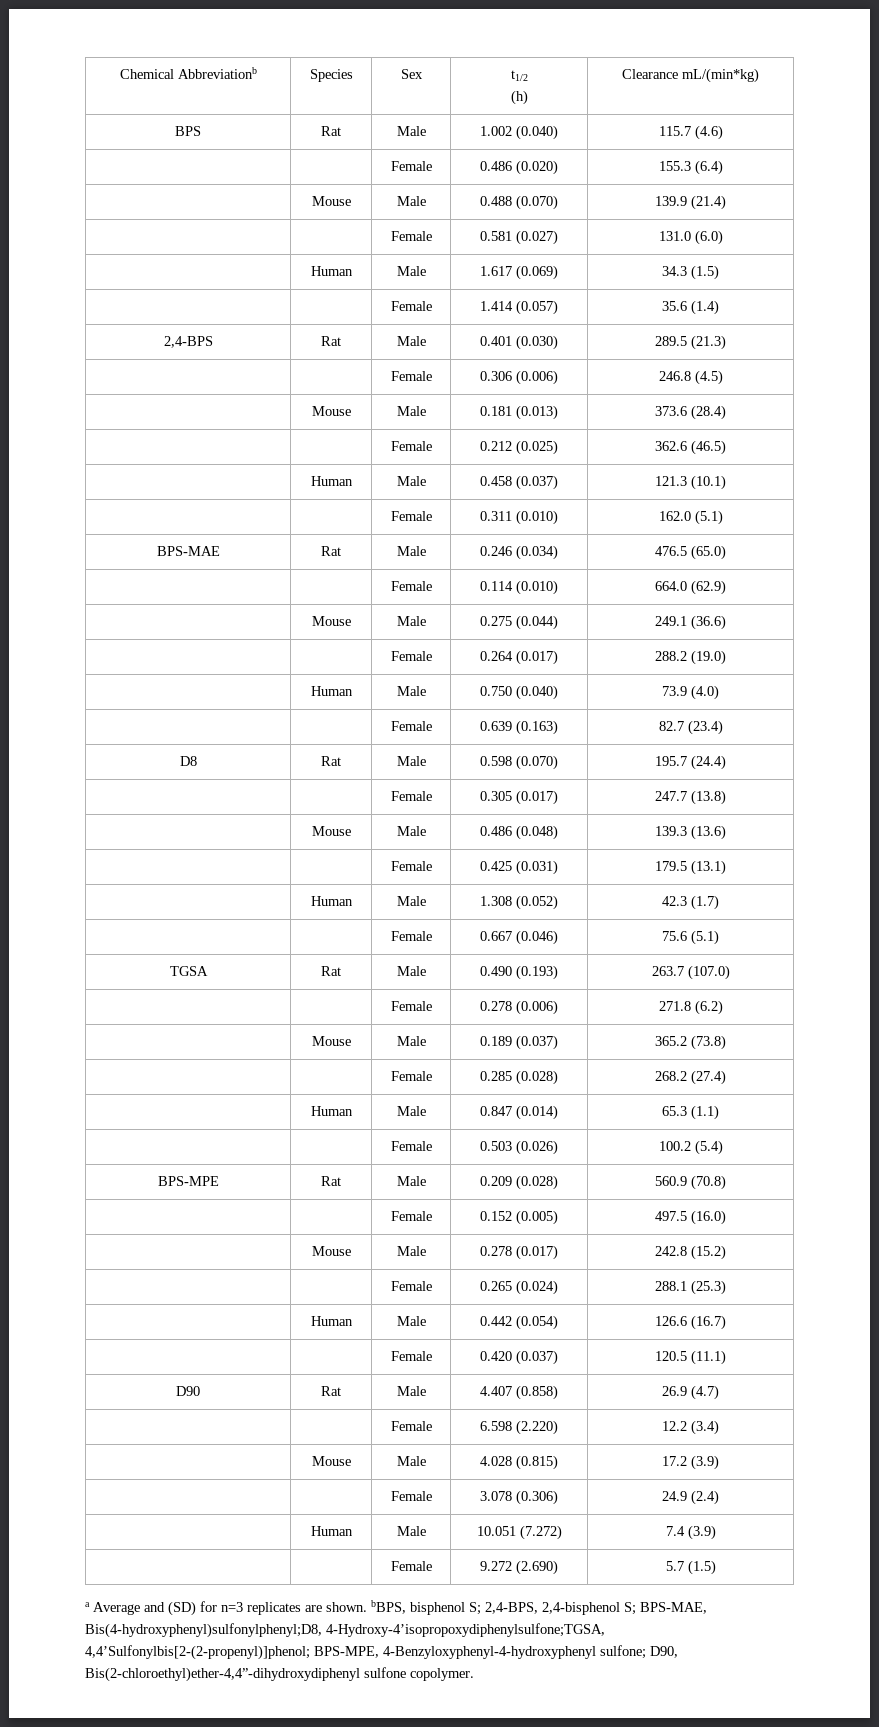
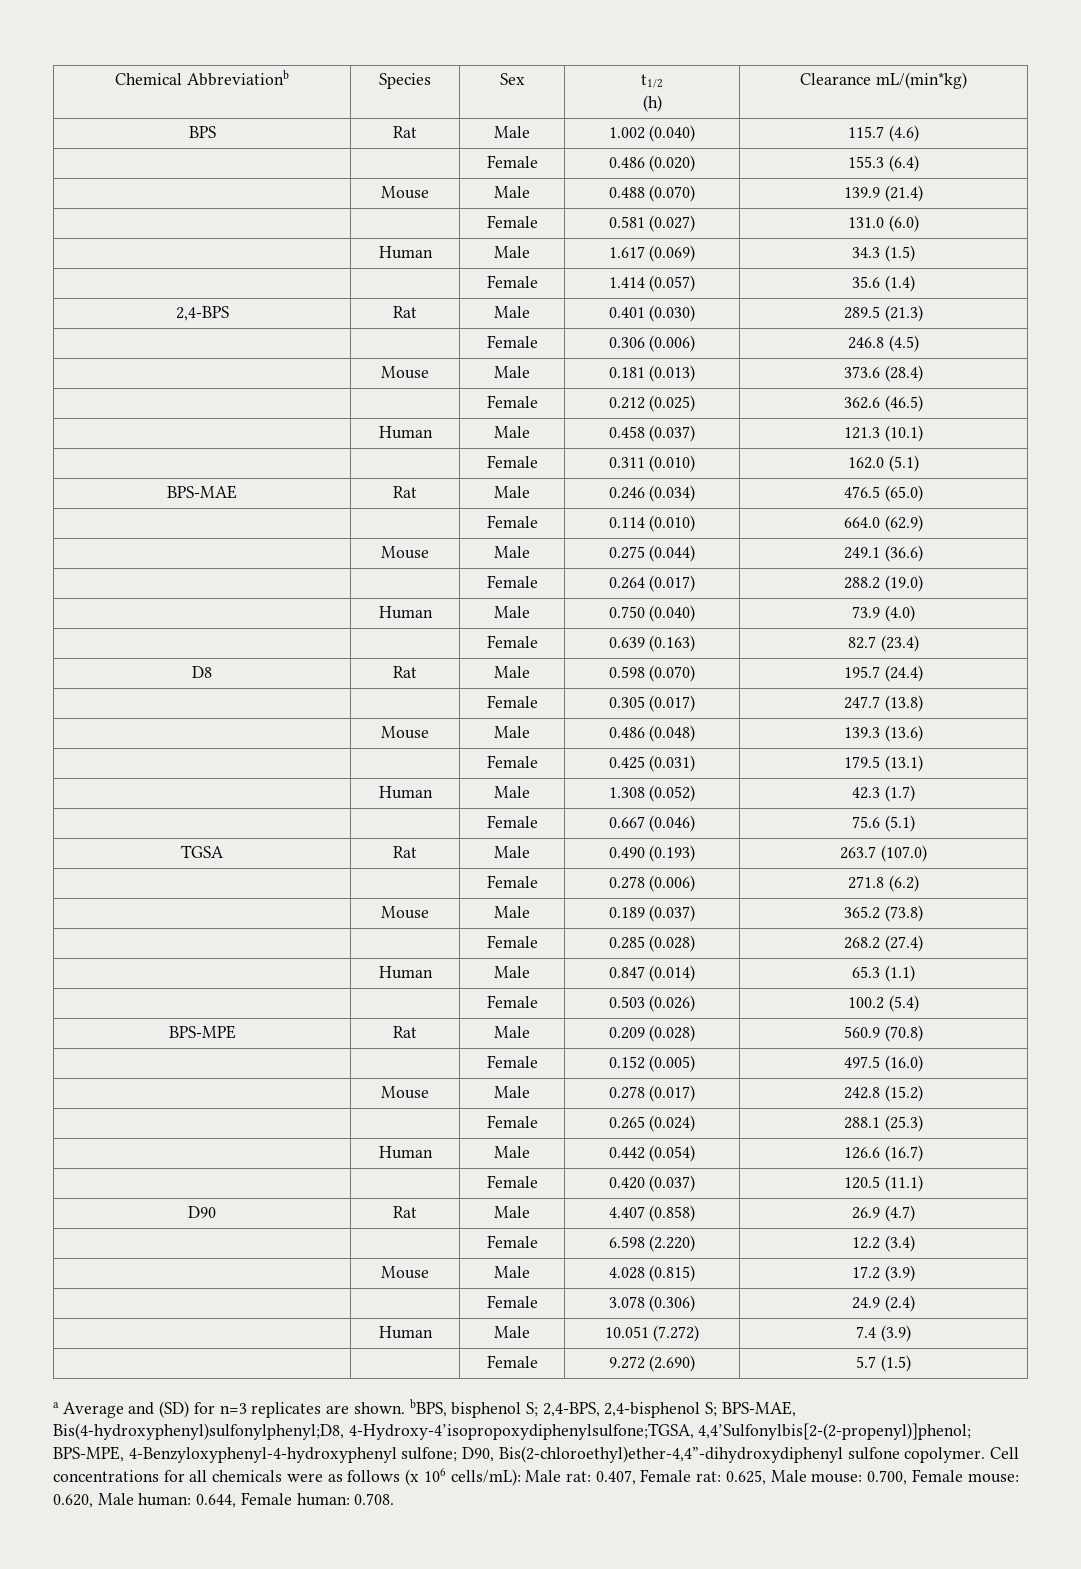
(474, 1674) none -> [990,1447,1020,1459] [53,1468,1019,1486] [53,1492,395,1508] Cell concentrations for all chemicals were as follows (x 106 cells/mL): Male rat: 0.407, Female rat: 0.625, Male mouse: 0.700, Female mouse: 0.620, Male human: 0.644, Female human: 0.708.

